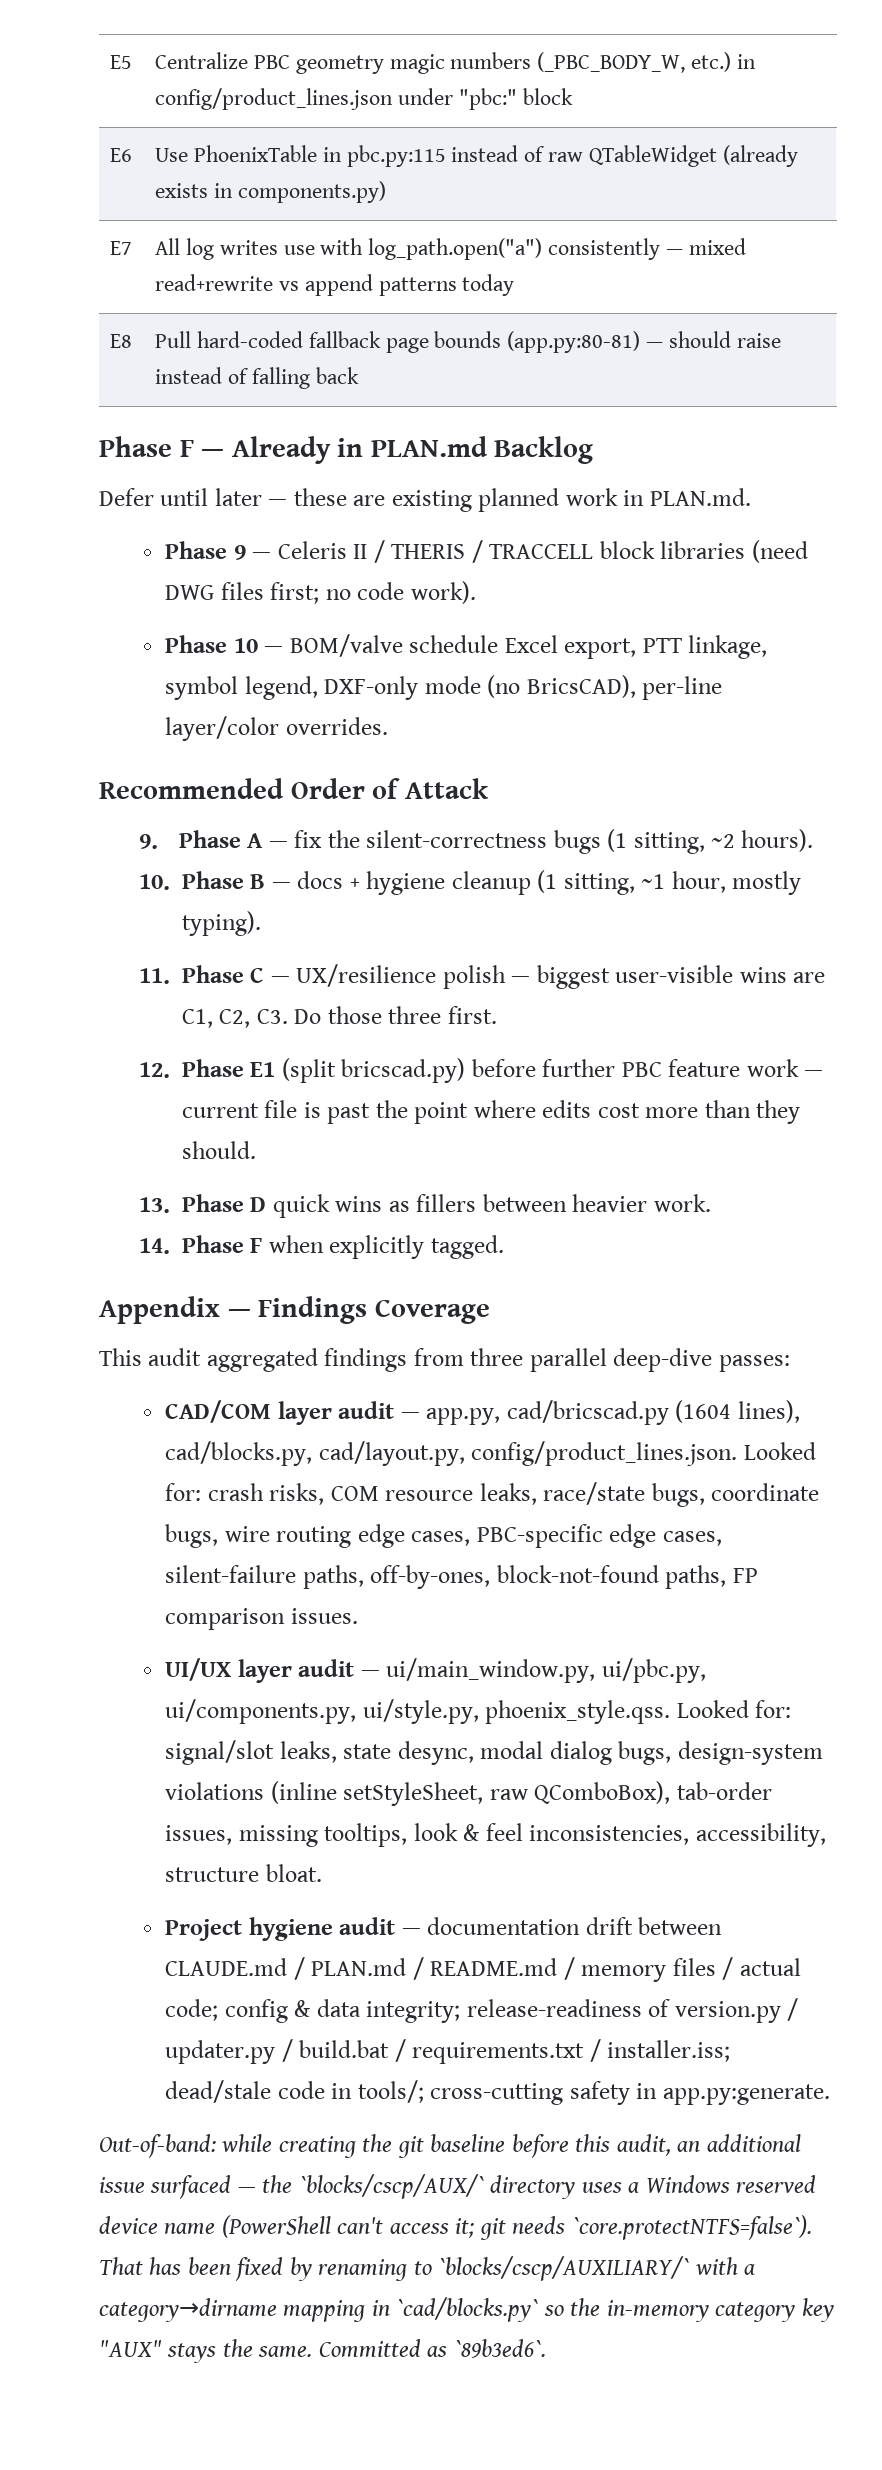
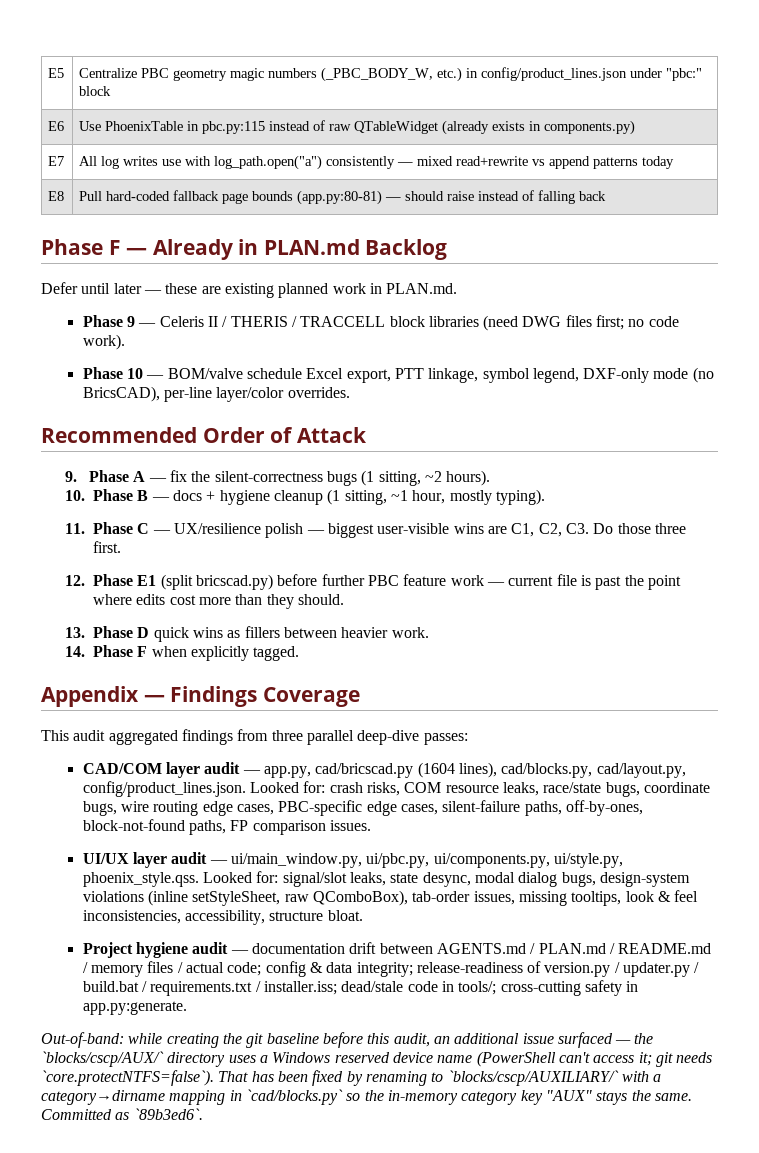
[165,1958,288,1976] CLAUDE.md -> [436,943,526,954] AGENTS.md

